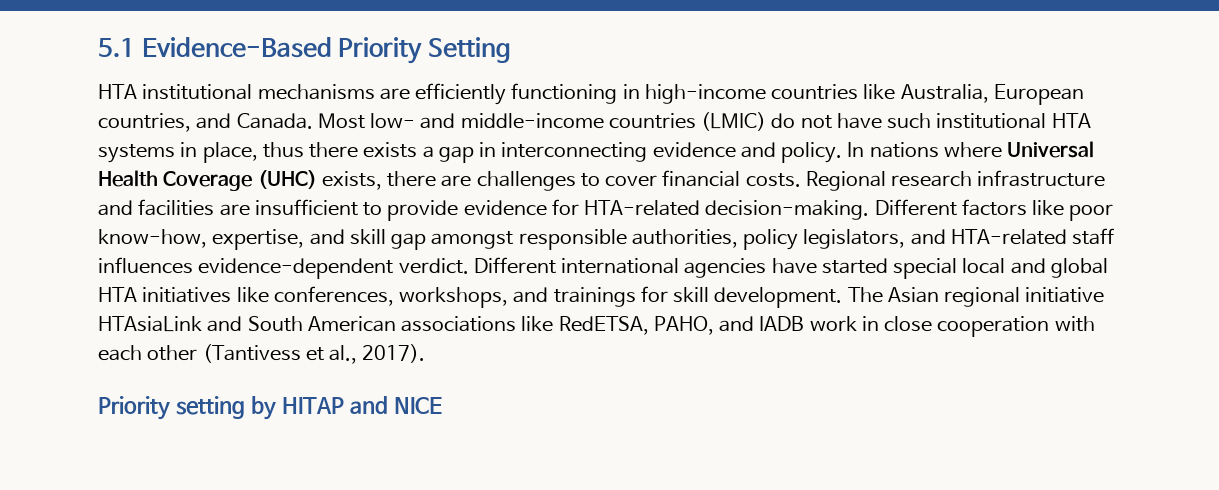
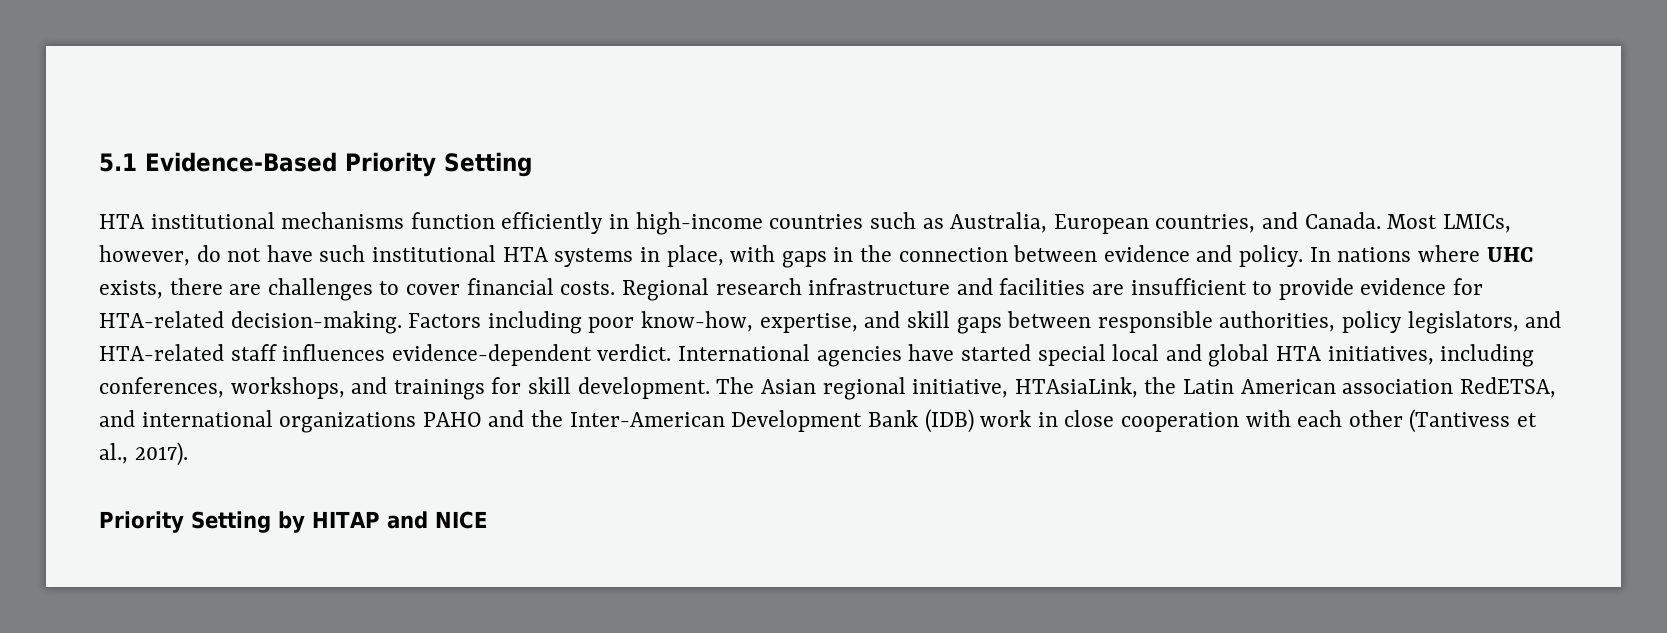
[379,83,618,105] are efficiently functioning -> [410,212,604,234] function efficiently
[863,84,896,100] like -> [869,212,944,229] such as
[370,112,767,131] low- and middle-income countries (LMIC) -> [1442,214,1511,233] [99,245,190,266] LMICs, however,
[262,142,648,163] thus there exists a gap in interconnecting -> [730,245,1098,268] with gaps in the connection between
[1007,141,1095,158] [98,170,317,191] Universal Health Coverage (UHC) -> [1486,247,1533,262] UHC
[874,199,1065,216] Different factors like -> [408,311,582,334] Factors including
[391,231,514,250] gap amongst -> [956,311,1092,334] gaps between
[473,257,680,274] Different international -> [678,344,811,361] International
[142,287,269,303] initiatives like -> [1327,344,1535,367] initiatives, including
[1025,287,1105,303] [98,316,805,335] initiative HTAsiaLink and South American associations like RedETSA, PAHO, and IADB -> [912,377,1556,398] [99,409,974,433] initiative, HTAsiaLink, the Latin American association RedETSA, and international organizations PAHO and the Inter-American Development Bank (IDB)
[175,396,245,419] setting -> [191,511,271,533] Setting

